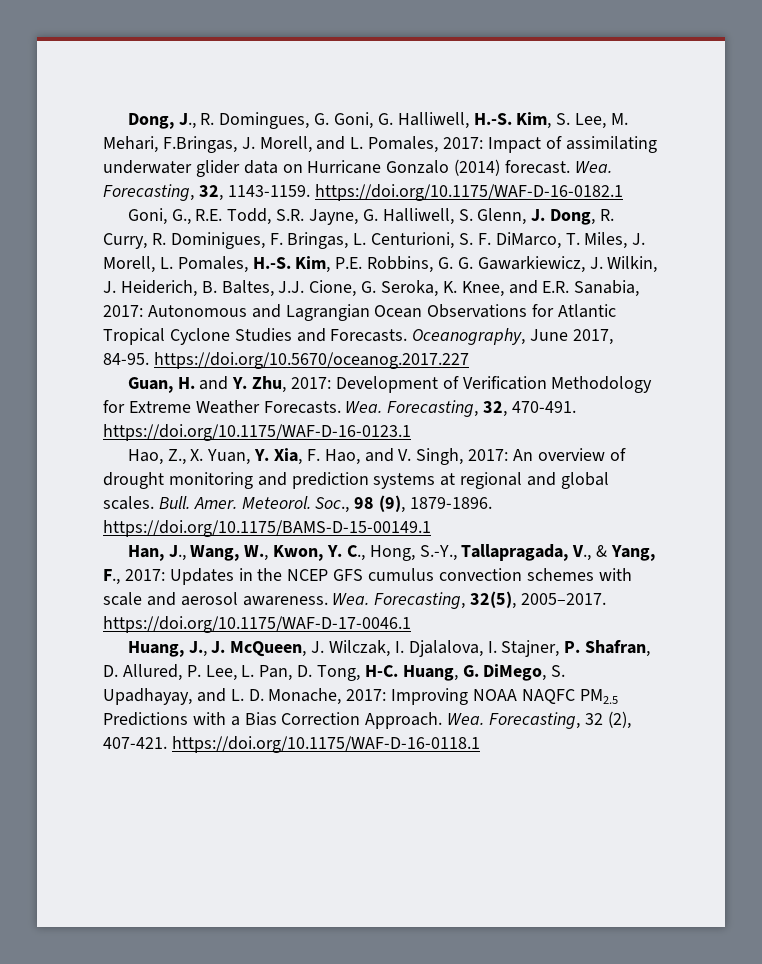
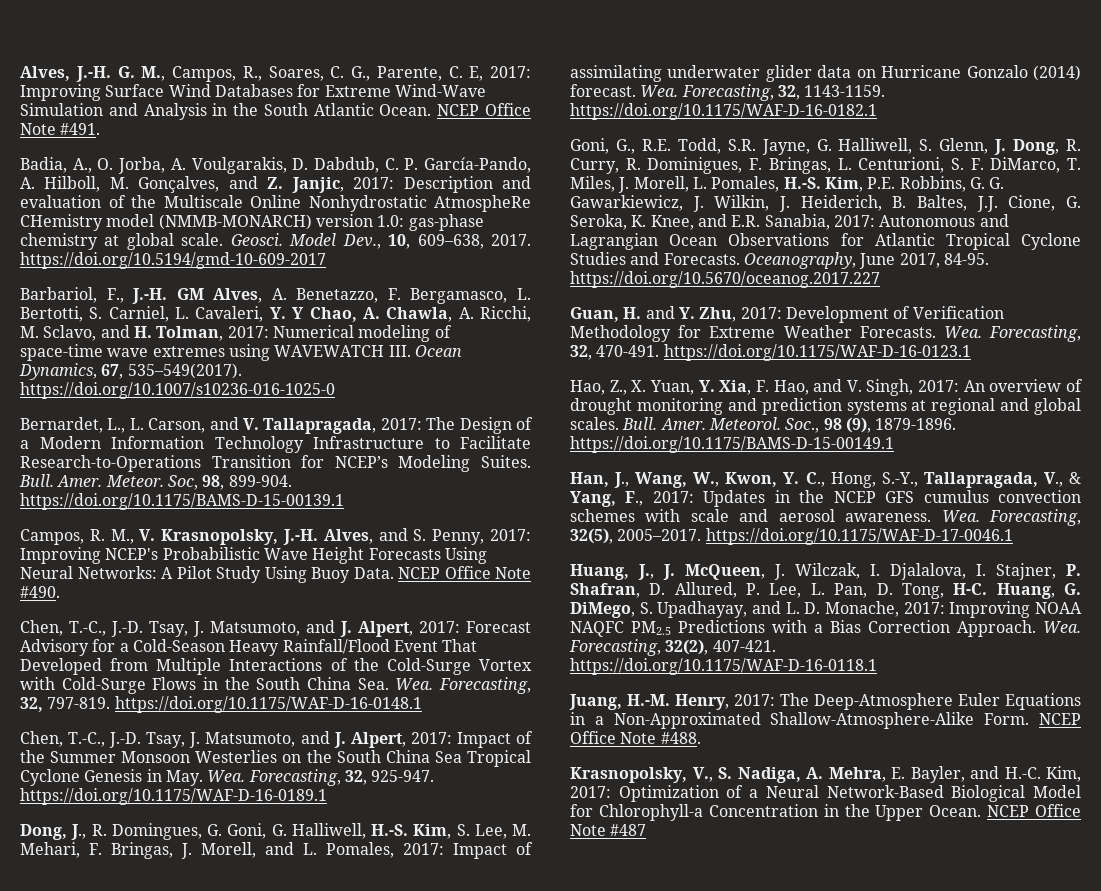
(127, 121) none -> [20,66,531,82] [20,84,486,101] [20,103,531,120] [20,123,101,135] [20,157,531,174] [20,176,531,193] [20,195,531,212] [20,214,484,231] [20,233,532,250] [20,252,326,269] [20,287,531,304] [20,306,532,322] [20,325,452,342] [20,344,462,361] [19,363,242,380] [20,382,335,399] [20,417,533,434] [20,436,531,453] [20,455,532,472] [19,474,292,490] [20,493,344,510] [20,528,531,545] [20,547,487,564] [20,566,531,583] [20,586,60,598] [20,620,531,637] [20,639,478,656] [20,658,533,675] [20,677,531,694] [20,696,422,713] [20,731,533,748] [20,750,531,767] [20,769,435,786] [20,788,327,805] Alves, J.-H. G. M., Campos, R., Soares, C. G., Parente, C. E, 2017: Improving Surface Wind Databases for Extreme Wind-Wave Simulation and Analysis in the South Atlantic Ocean. NCEP Office Note #491. // Badia, A., O. Jorba, A. Voulgarakis, D. Dabdub, C. P. García-Pando, A. Hilboll, M. Gonçalves, and Z. Janjic, 2017: Description and evaluation of the Multiscale Online Nonhydrostatic AtmospheRe CHemistry model (NMMB-MONARCH) version 1.0: gas-phase chemistry at global scale. Geosci. Model Dev., 10, 609–638, 2017. https://doi.org/10.5194/gmd-10-609-2017 // Barbariol, F., J.-H. GM Alves, A. Benetazzo, F. Bergamasco, L. Bertotti, S. Carniel, L. Cavaleri, Y. Y Chao, A. Chawla, A. Ricchi, M. Sclavo, and H. Tolman, 2017: Numerical modeling of space-time wave extremes using WAVEWATCH III. Ocean Dynamics, 67, 535–549(2017). https://doi.org/10.1007/s10236-016-1025-0 // Bernardet, L., L. Carson, and V. Tallapragada, 2017: The Design of a Modern Information Technology Infrastructure to Facilitate Research-to-Operations Transition for NCEP’s Modeling Suites. Bull. Amer. Meteor. Soc, 98, 899-904. https://doi.org/10.1175/BAMS-D-15-00139.1 // Campos, R. M., V. Krasnopolsky, J.-H. Alves, and S. Penny, 2017: Improving NCEP's Probabilistic Wave Height Forecasts Using Neural Networks: A Pilot Study Using Buoy Data. NCEP Office Note #490. // Chen, T.-C., J.-D. Tsay, J. Matsumoto, and J. Alpert, 2017: Forecast Advisory for a Cold-Season Heavy Rainfall/Flood Event That Developed from Multiple Interactions of the Cold-Surge Vortex with Cold-Surge Flows in the South China Sea. Wea. Forecasting, 32, 797-819. https://doi.org/10.1175/WAF-D-16-0148.1 // Chen, T.-C., J.-D. Tsay, J. Matsumoto, and J. Alpert, 2017: Impact of the Summer Monsoon Westerlies on the South China Sea Tropical Cyclone Genesis in May. Wea. Forecasting, 32, 925-947. https://doi.org/10.1175/WAF-D-16-0189.1 //
[162,136,237,153] F.Bringas, -> [89,842,173,859] F. Bringas,
[584,711,631,729] 32 (2), -> [665,639,709,655] 32(2),
(480, 744) none -> [569,693,1081,710] [570,712,1081,729] [570,731,701,744] [570,766,1081,783] [570,785,1081,802] [570,804,1081,821] [570,824,647,836] // Juang, H.-M. Henry, 2017: The Deep-Atmosphere Euler Equations in a Non-Approximated Shallow-Atmosphere-Alike Form. NCEP Office Note #488. // Krasnopolsky, V., S. Nadiga, A. Mehra, E. Bayler, and H.-C. Kim, 2017: Optimization of a Neural Network-Based Biological Model for Chlorophyll-a Concentration in the Upper Ocean. NCEP Office Note #487

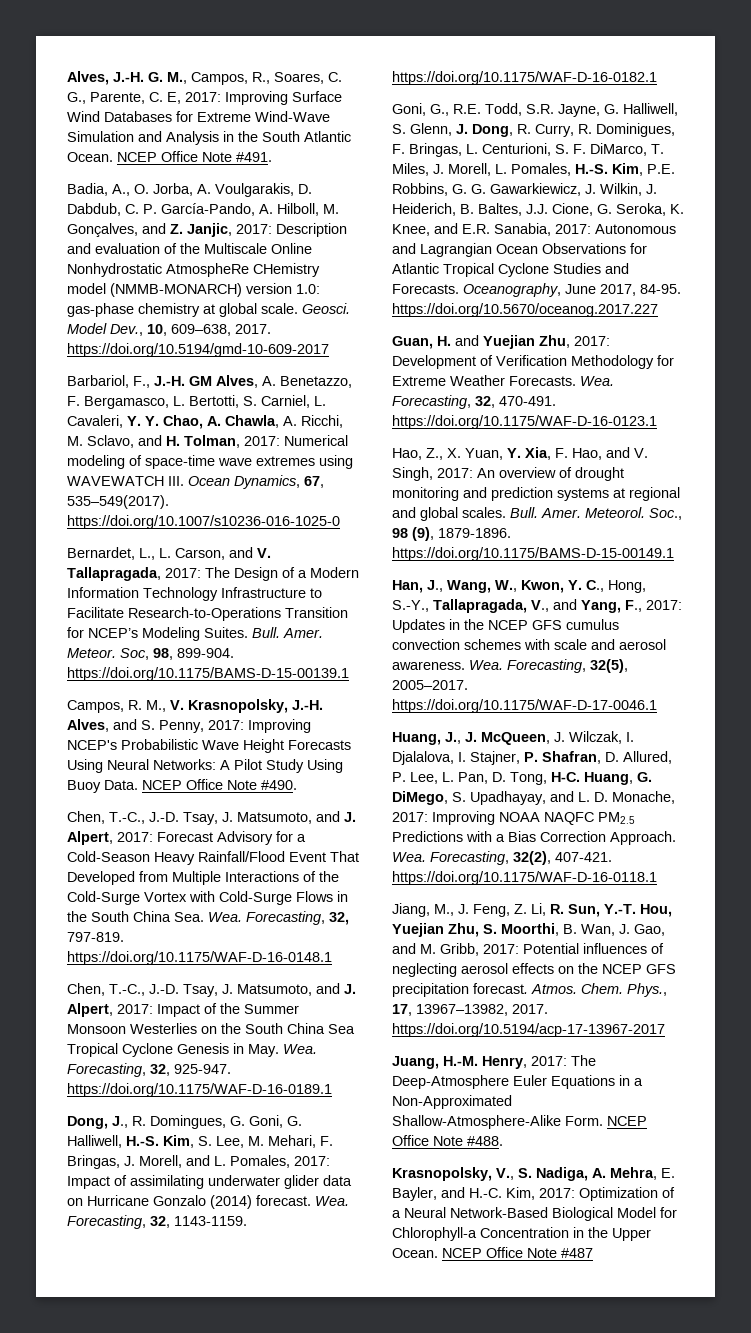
[292,307,305,319] Y -> [145,416,159,426] Y.
[678,307,695,319] Y. -> [483,335,535,349] Yuejian
[1069,472,1081,484] & -> [553,599,577,610] and
(877, 666) none -> [392,903,672,917] [392,923,665,937] [392,943,664,956] [392,963,676,977] [392,983,667,997] [392,1004,548,1016] [392,1023,665,1037] // Jiang, M., J. Feng, Z. Li, R. Sun, Y.-T. Hou, Yuejian Zhu, S. Moorthi, B. Wan, J. Gao, and M. Gribb, 2017: Potential influences of neglecting aerosol effects on the NCEP GFS precipitation forecast. Atmos. Chem. Phys., 17, 13967–13982, 2017. https://doi.org/10.5194/acp-17-13967-2017

